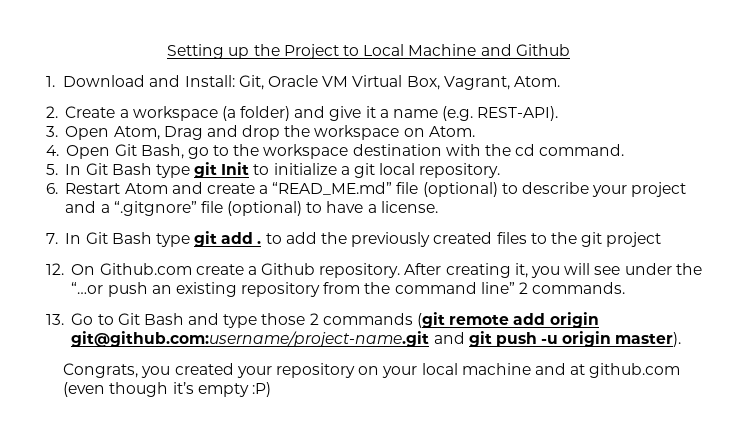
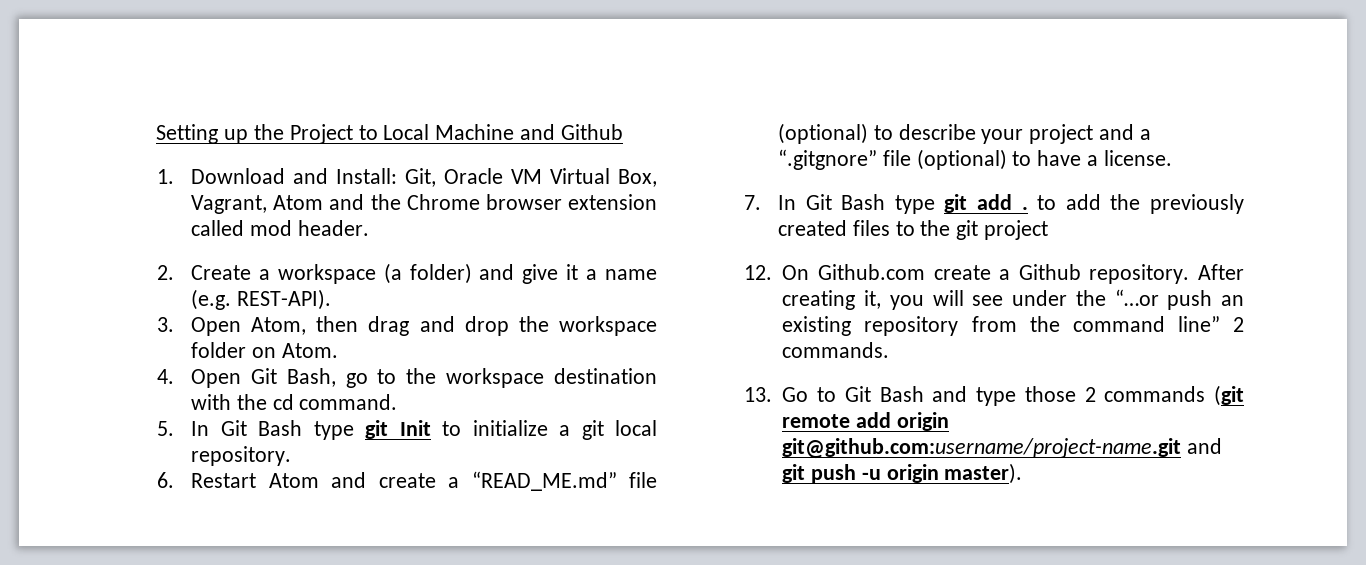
[513,76,560,87] Atom. -> [273,194,657,210] [191,220,369,236] Atom and the Chrome browser extension called mod header.
[163,126,203,140] Drag -> [316,316,410,336] then drag
(400, 132) none -> [191,342,247,358] folder
[63,363,681,378] [63,382,271,397] // Congrats, you created your repository on your local machine and at github.com (even though it’s empty :P) -> (1023, 473) none

